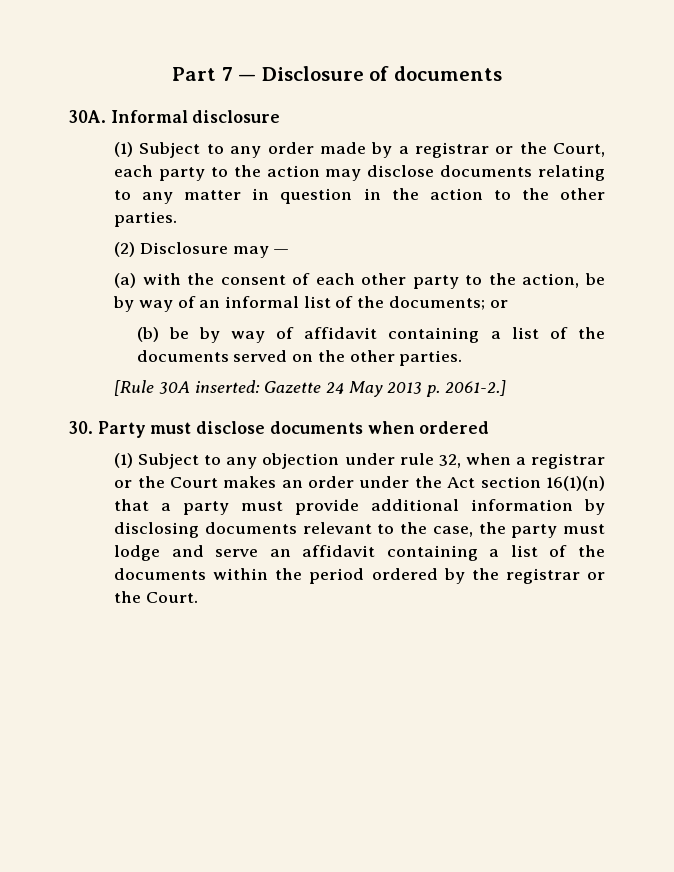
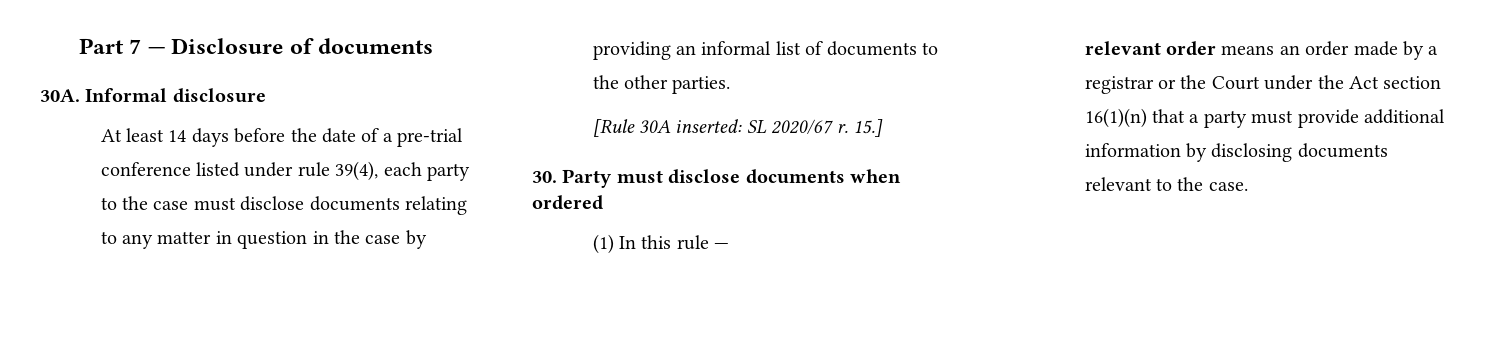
[114,142,606,158] (1) Subject to any order made by a registrar or the Court, -> [100,128,464,147] [100,161,379,181] At least 14 days before the date of a pre-trial conference listed under rule 39(4),
[266,165,362,181] action may -> [153,197,236,211] case must
[429,188,606,200] [114,211,178,227] [114,242,290,258] [114,273,606,289] [113,296,508,312] [136,327,605,343] [136,350,314,362] action to the other parties. // (2) Disclosure may — // (a) with the consent of each other party to the action, be by way of an informal list of the documents; or // (b) be by way of affidavit containing a list of the documents served on -> [365,230,427,249] [592,41,939,60] case by providing an informal list of documents to
[264,380,506,397] Gazette 24 May 2013 p. 2061-2.] -> [746,119,884,137] SL 2020/67 r. 15.]
[138,453,511,469] Subject to any objection under rule 32, when -> [619,235,730,250] [1084,41,1425,60] In this rule — // relevant order means an order made by
[223,476,355,488] makes an order -> (1260, 83) none
[432,522,605,538] [114,545,606,561] [114,568,605,584] [114,591,198,603] case, the party must lodge and serve an affidavit containing a list of the documents within the period ordered by the registrar or the Court. -> [1208,182,1248,191] case.

